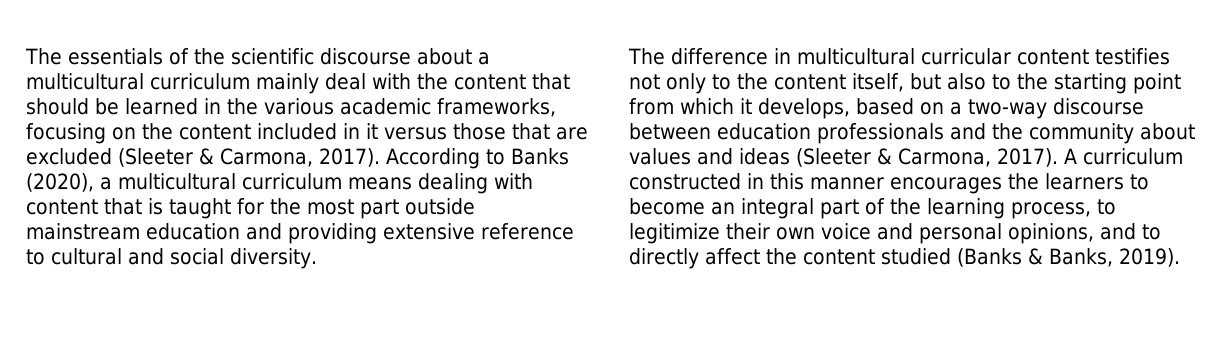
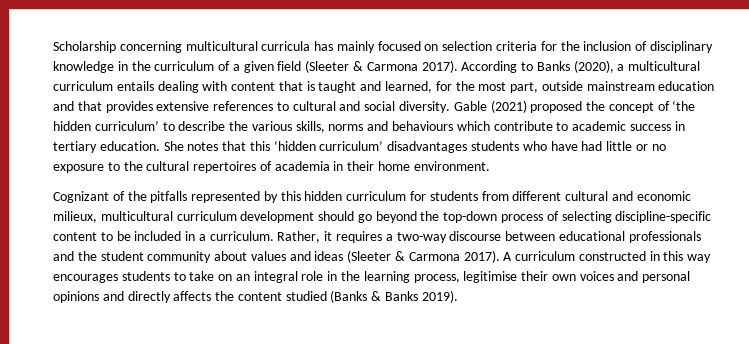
[25,48,490,65] [26,73,570,94] [26,98,556,117] [26,123,588,144] [26,148,313,167] The essentials of the scientific discourse about a multicultural curriculum mainly deal with the content that should be learned in the various academic frameworks, focusing on the content included in it versus those that are excluded (Sleeter & Carmona, -> [53,41,713,53] [53,60,418,73] Scholarship concerning multicultural curricula has mainly focused on selection criteria for the inclusion of disciplinary knowledge in the curriculum of a given field (Sleeter & Carmona
[348,177,412,190] means -> [116,81,154,91] entails
(231, 208) none -> [360,81,433,93] and learned,
[360,199,399,219] part -> [510,82,539,93] part,
[288,223,574,244] providing extensive reference -> [77,101,274,113] that provides extensive references
[628,48,1170,65] [629,73,1181,94] [629,98,944,119] // The difference in multicultural curricular content testifies not only to the content itself, but also to the starting point from which it develops, based on -> [453,100,696,113] [53,121,685,133] [53,140,666,153] [53,161,490,173] [53,191,691,203] [53,211,712,223] [53,231,383,243] Gable (2021) proposed the concept of ‘the hidden curriculum’ to describe the various skills, norms and behaviours which contribute to academic success in tertiary education. She notes that this ‘hidden curriculum’ disadvantages students who have had little or no exposure to the cultural repertoires of academia in their home environment. // Cognizant of the pitfalls represented by this hidden curriculum for students from different cultural and economic milieux, multicultural curriculum development should go beyond the top-down process of selecting discipline-specific content to be included in a curriculum. Rather, it requires
[717,123,811,140] education -> [558,231,625,241] educational
(1023, 131) none -> [100,251,144,261] student
[898,148,991,167] Carmona, -> [408,252,460,261] Carmona
[810,173,1149,194] [629,198,885,219] manner encourages the learners to become an integral part of -> [687,254,712,263] [53,271,338,283] way encourages students to take on an integral role in
[1097,199,1116,215] [629,223,720,244] to legitimize -> [463,271,518,283] legitimise
[821,223,871,240] voice -> [579,271,614,281] voices
[1008,223,1161,244] [629,248,760,269] opinions, and to directly affect -> [53,291,212,303] opinions and directly affects
[1049,248,1113,267] Banks, -> [385,291,419,301] Banks

